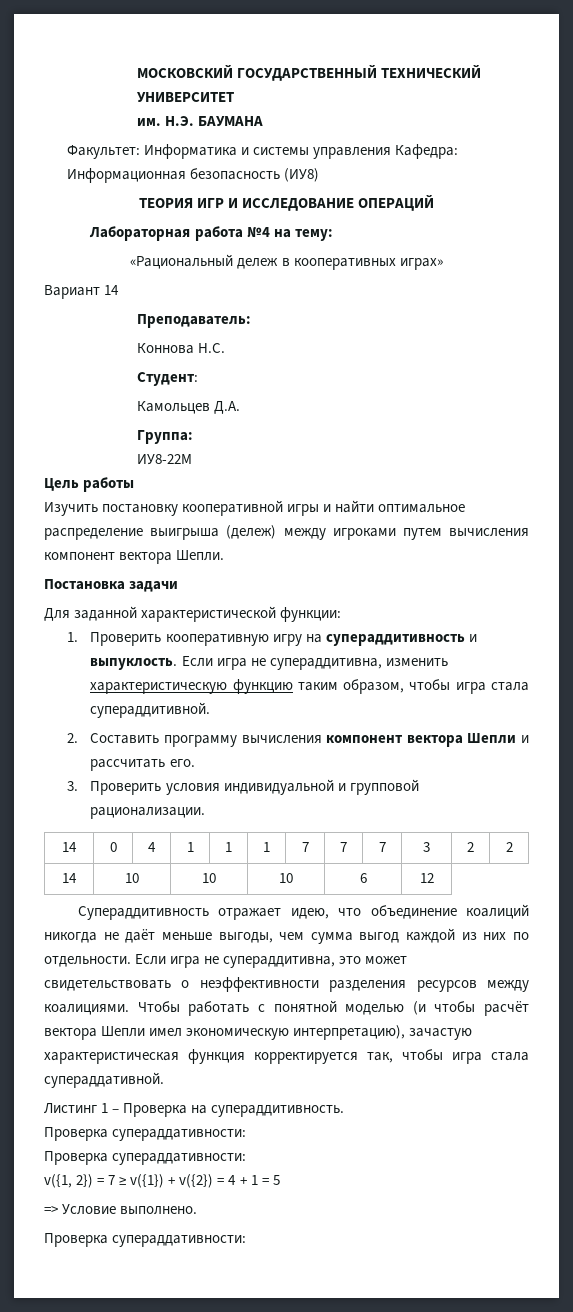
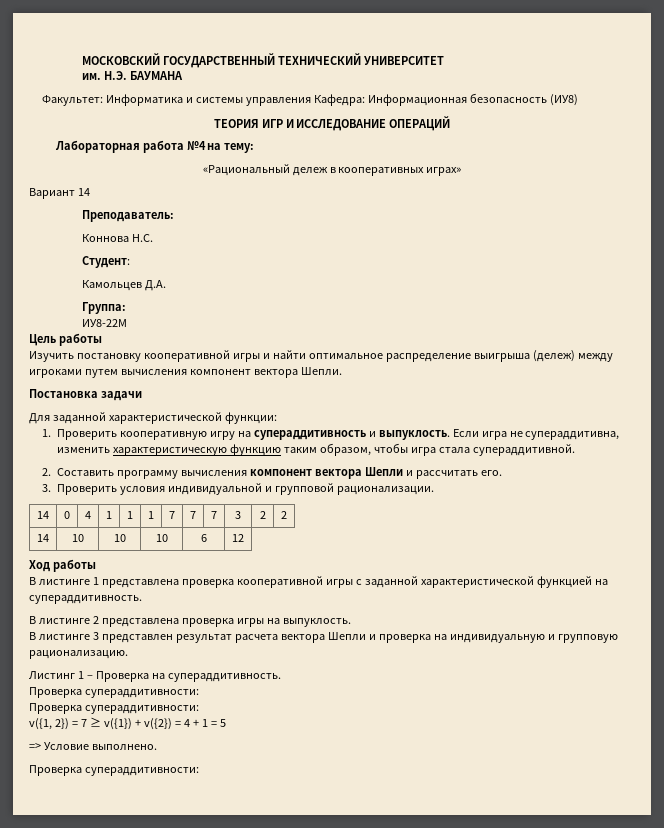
[77,904,529,920] [44,928,529,944] [44,954,408,968] [44,977,529,992] [44,1000,529,1016] [44,1025,473,1040] [44,1049,529,1064] [44,1072,164,1088] Супераддитивность отражает идею, что объединение коалиций никогда не даёт меньше выгоды, чем сумма выгод каждой из них по отдельности. Если игра не супераддитивна, это может свидетельствовать о неэффективности разделения ресурсов между коалициями. Чтобы работать с понятной моделью (и чтобы расчёт вектора Шепли имел экономическую интерпретацию), зачастую характеристическая функция корректируется так, чтобы игра стала супераддативной. -> [29,559,96,572] [29,576,608,588] [29,595,142,604] [29,616,351,627] [29,632,618,643] [29,650,128,659] Ход работы // В листинге 1 представлена проверка кооперативной игры с заданной характеристической функцией на супераддитивность. // В листинге 2 представлена проверка игры на выпуклость. // В листинге 3 представлен результат расчета вектора Шепли и проверка на индивидуальную и групповую рационализацию.
[112,1129,247,1141] [44,1151,247,1165] супераддативности: // Проверка супераддативности: -> [84,689,199,698] [29,703,199,714] супераддитивности: // Проверка супераддитивности:
[112,1235,247,1247] супераддативности: -> [84,767,199,776] супераддитивности:

